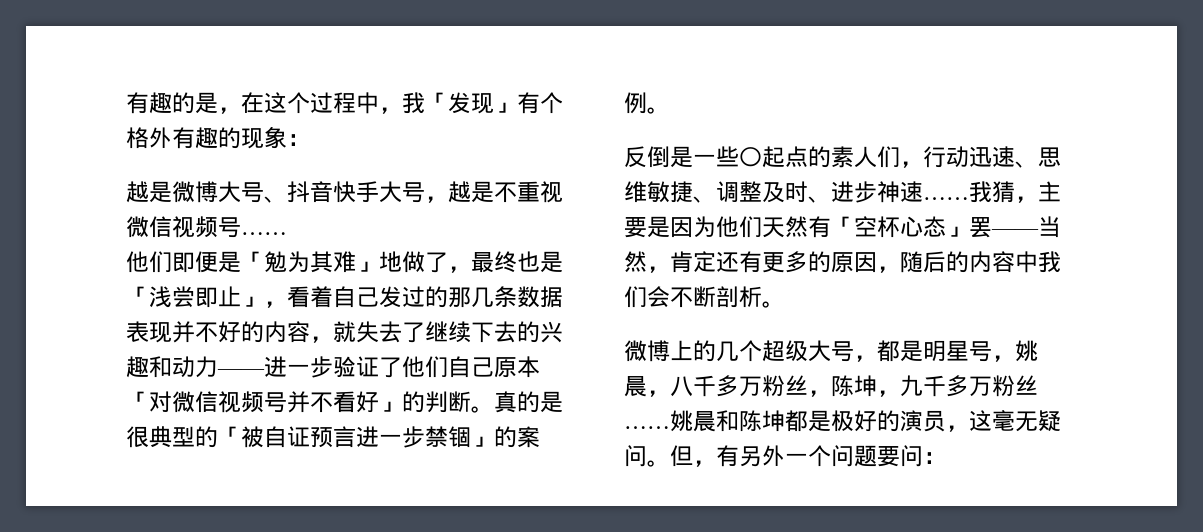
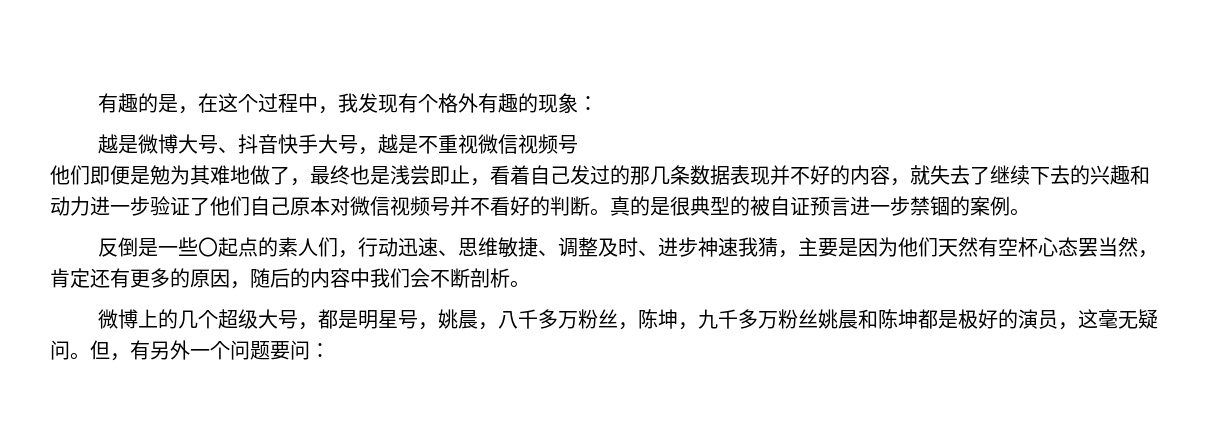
[425,92,517,114] 「发现」 -> [358,93,399,113] 发现
[241,232,287,235] …… -> (579, 144) none
[241,251,264,270] 「 -> (150, 175) none
[356,261,379,272] 」 -> (230, 175) none
[126,286,149,305] 「 -> (390, 175) none
[241,296,264,307] 」 -> (470, 174) none
[217,369,265,375] —— -> (90, 206) none
[126,391,149,410] 「 -> (330, 206) none
[379,401,402,412] 」 -> (530, 206) none
[218,426,241,445] 「 -> (750, 206) none
[471,436,494,447] 」 -> (950, 206) none
[923,197,969,200] …… -> (739, 247) none
[831,216,854,235] 「 -> (999, 247) none
[946,217,1039,238] 」罢—— -> [1078,238,1099,257] 罢
[624,426,670,429] …… -> (819, 318) none

